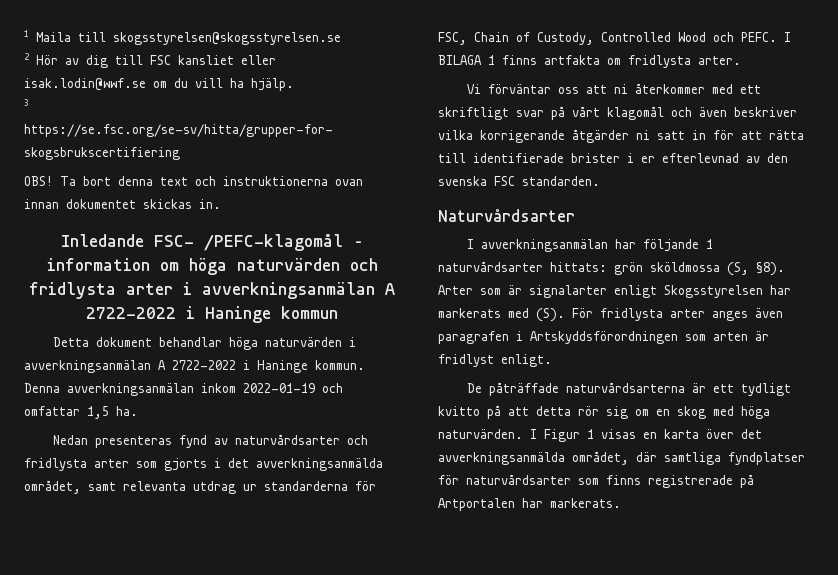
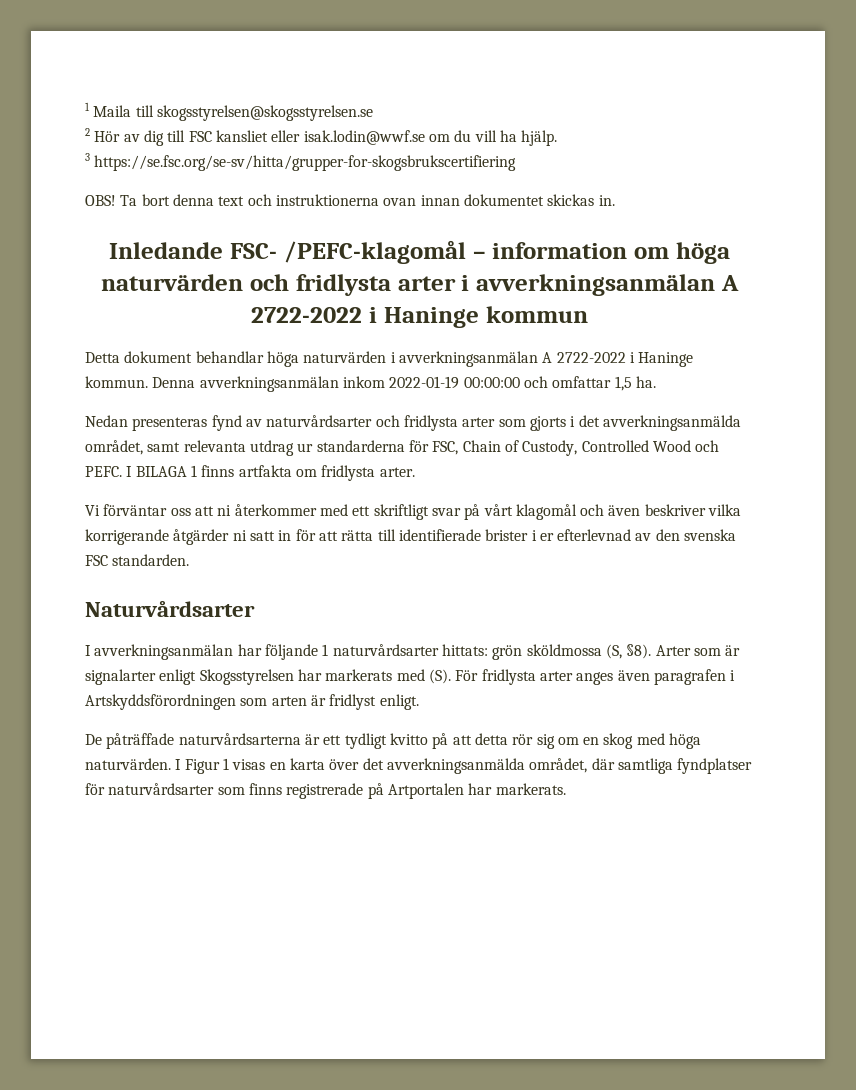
(315, 388) none -> [463,377,520,388] 00:00:00

